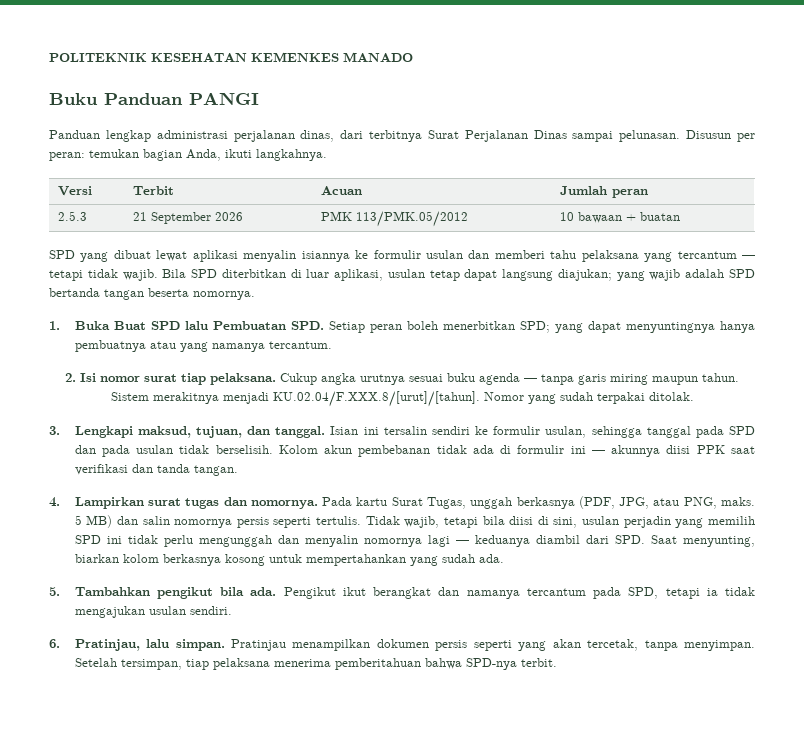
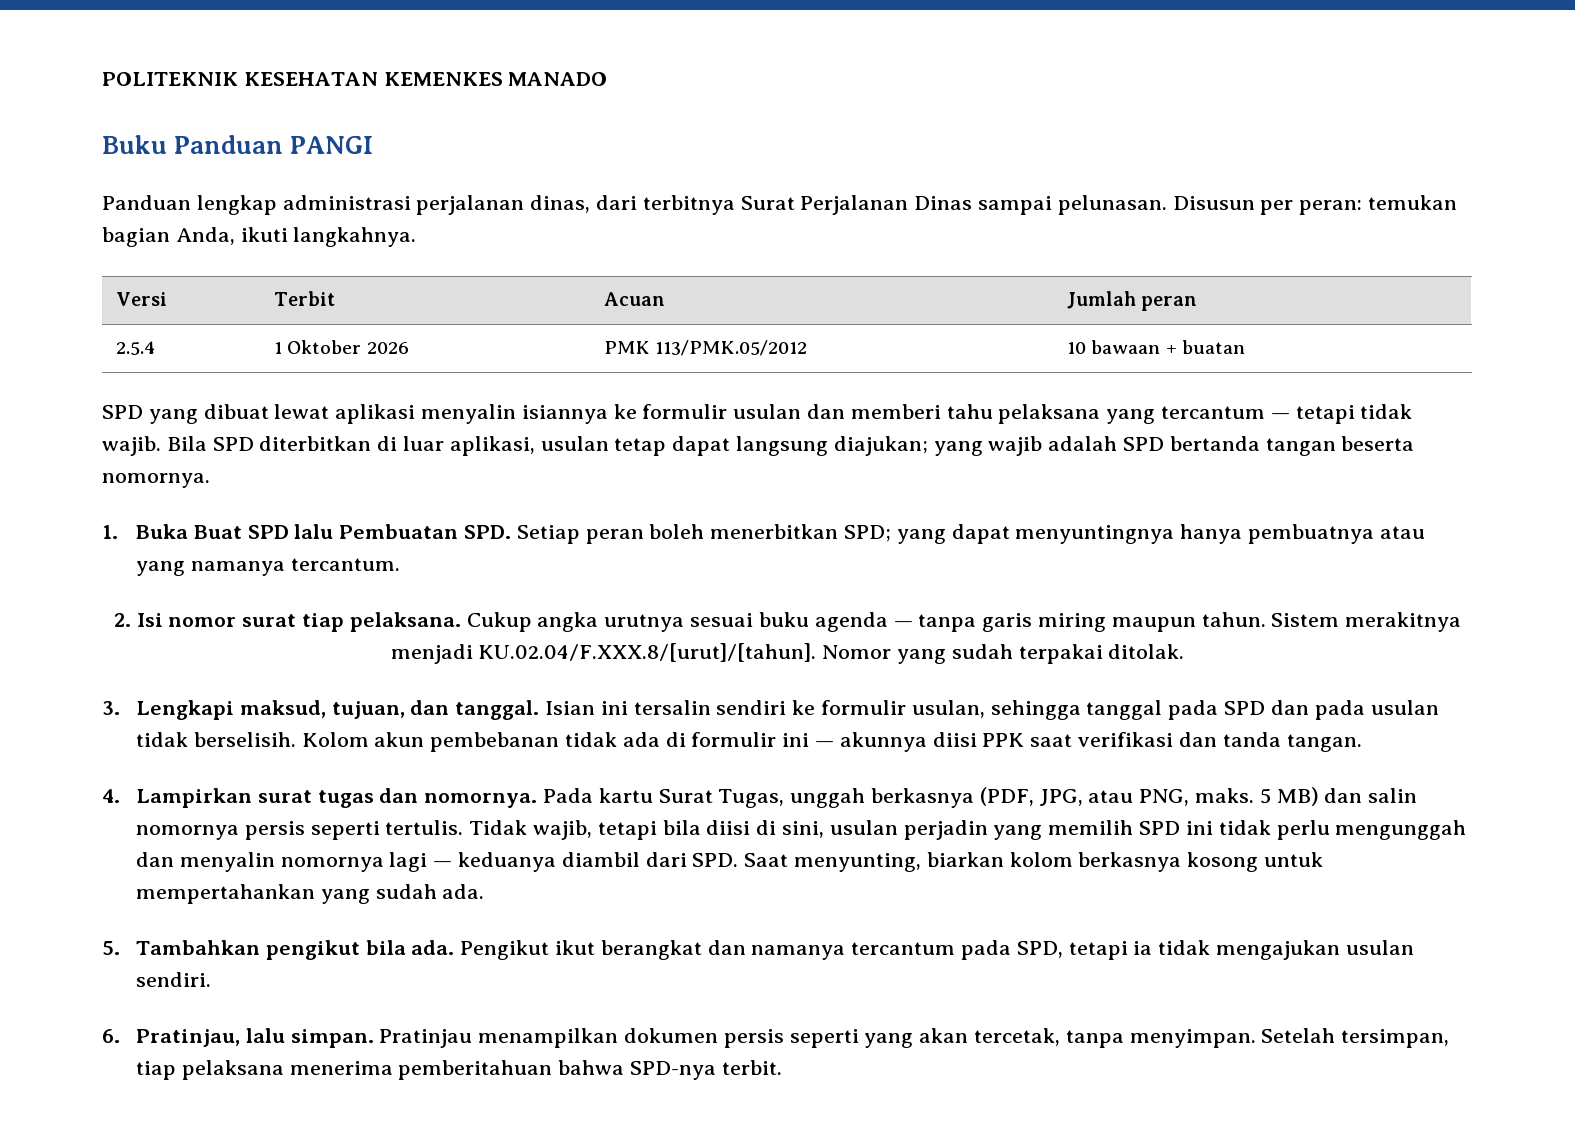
[57,211,87,221] [132,212,211,224] 2.5.3 | 21 September -> [116,341,157,355] [274,340,362,354] 2.5.4 | 1 Oktober

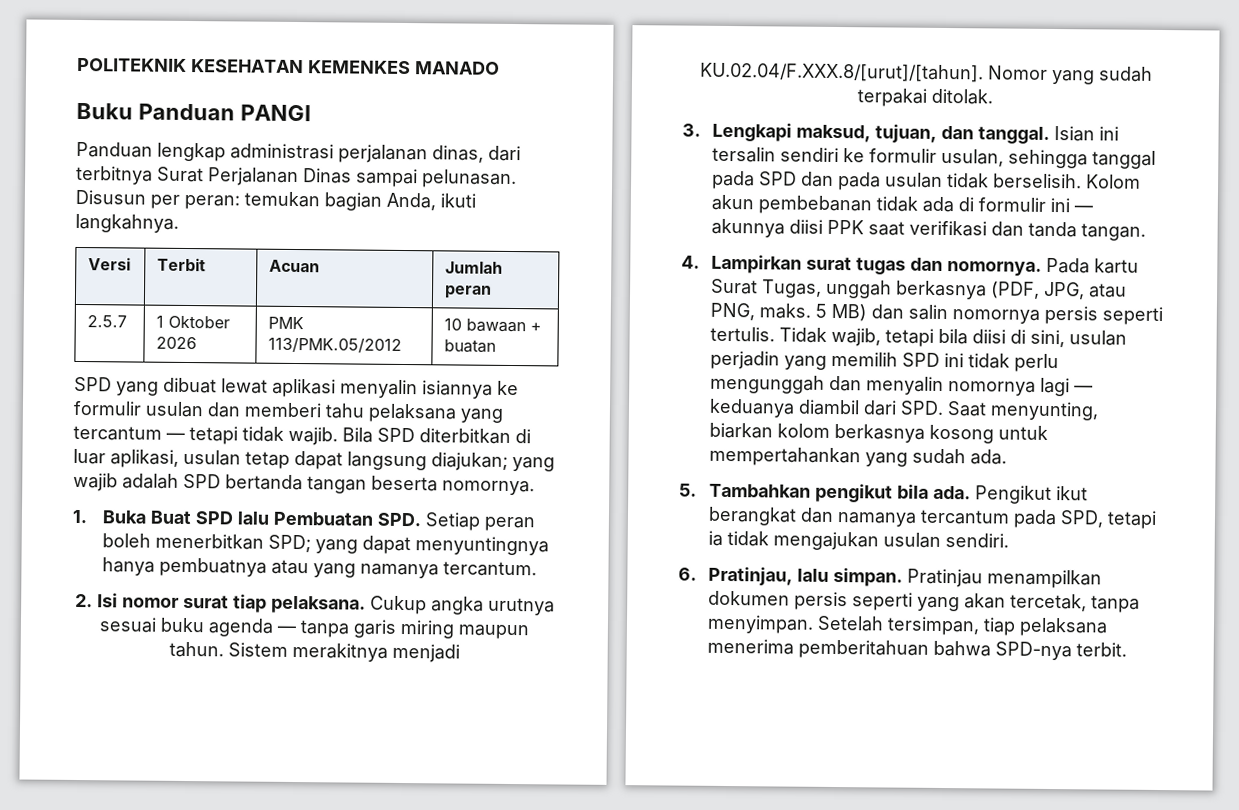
[116,341,157,355] 2.5.4 -> [87,315,128,328] 2.5.7

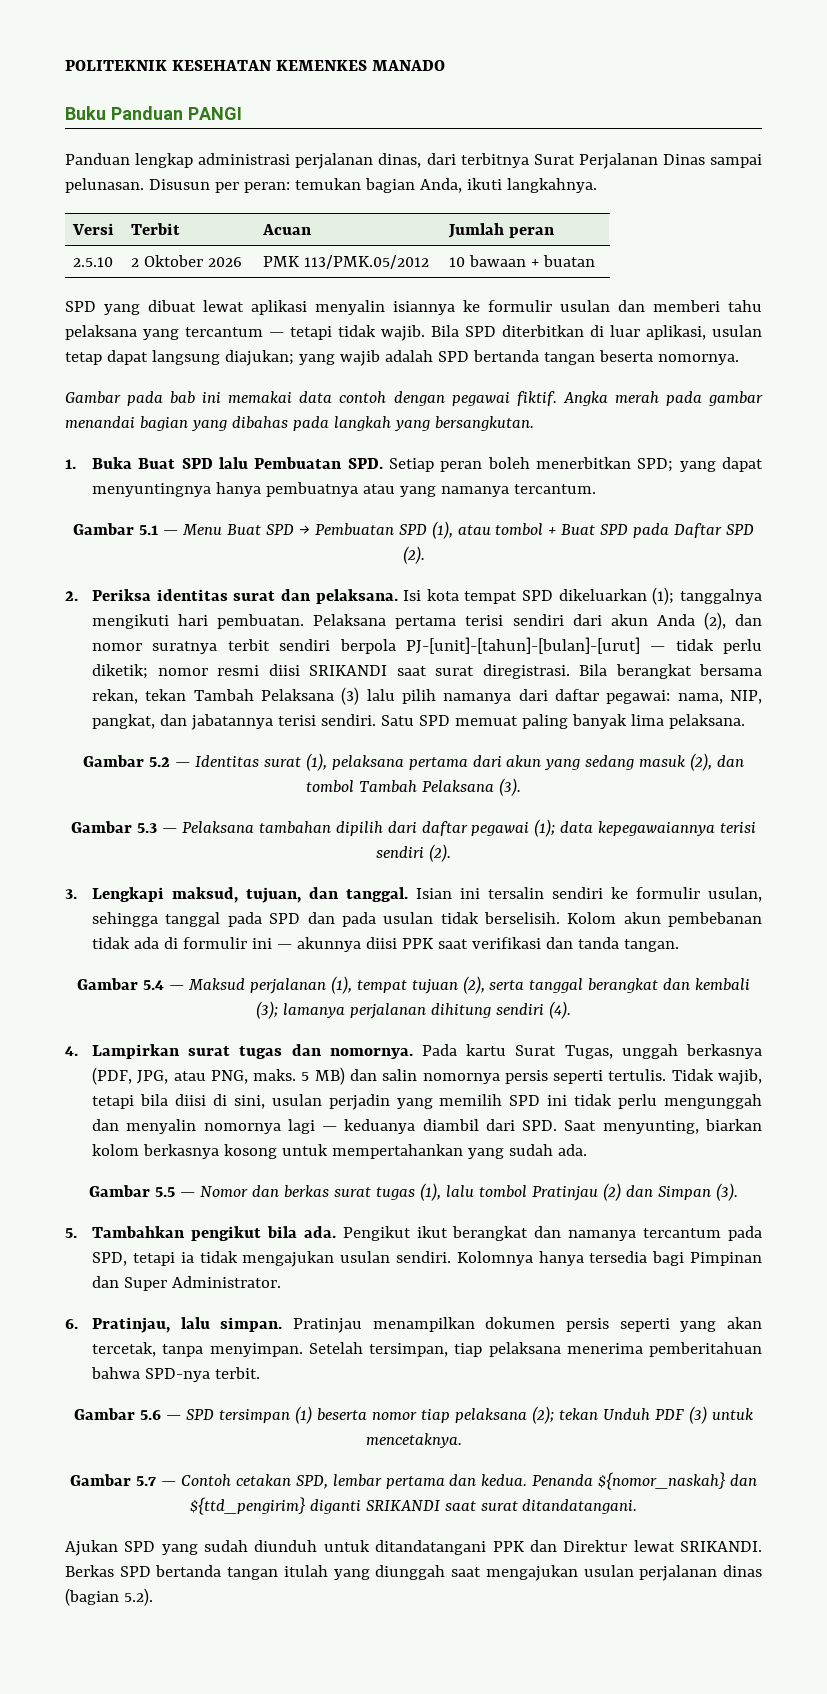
[87,315,128,328] [156,315,165,328] 2.5.7 | 1 -> [73,257,114,267] [131,258,140,267] 2.5.10 | 2
(535, 488) none -> [65,391,764,406] [65,416,534,431] // Gambar pada bab ini memakai data contoh dengan pegawai fiktif. Angka merah pada gambar menandai bagian yang dibahas pada langkah yang bersangkutan.
[75,593,555,616] [99,617,529,640] [168,641,460,663] [699,62,1153,85] [857,88,993,107] 2. Isi nomor surat tiap pelaksana. Cukup angka urutnya sesuai buku agenda — tanpa garis miring maupun tahun. Sistem merakitnya menjadi KU.02.04/F.XXX.8/[urut]/[tahun]. Nomor yang sudah terpakai ditolak. -> [72,521,755,539] [402,546,425,564] [65,587,762,605] [92,612,762,630] [92,637,762,654] [92,664,762,679] [92,687,762,705] [92,714,746,730] [82,753,745,771] [306,778,521,796] [70,819,757,837] [376,844,451,862] Gambar 5.1 — Menu Buat SPD → Pembuatan SPD (1), atau tombol + Buat SPD pada Daftar SPD (2). // 2. Periksa identitas surat dan pelaksana. Isi kota tempat SPD dikeluarkan (1); tanggalnya mengikuti hari pembuatan. Pelaksana pertama terisi sendiri dari akun Anda (2), dan nomor suratnya terbit sendiri berpola PJ-[unit]-[tahun]-[bulan]-[urut] — tidak perlu diketik; nomor resmi diisi SRIKANDI saat surat diregistrasi. Bila berangkat bersama rekan, tekan Tambah Pelaksana (3) lalu pilih namanya dari daftar pegawai: nama, NIP, pangkat, dan jabatannya terisi sendiri. Satu SPD memuat paling banyak lima pelaksana. // Gambar 5.2 — Identitas surat (1), pelaksana pertama dari akun yang sedang masuk (2), dan tombol Tambah Pelaksana (3). // Gambar 5.3 — Pelaksana tambahan dipilih dari daftar pegawai (1); data kepegawaiannya terisi sendiri (2).
(1146, 232) none -> [76,976,751,994] [256,1001,571,1019] // Gambar 5.4 — Maksud perjalanan (1), tempat tujuan (2), serta tanggal berangkat dan kembali (3); lamanya perjalanan dihitung sendiri (4).
(1007, 457) none -> [89,1183,738,1201] // Gambar 5.5 — Nomor dan berkas surat tugas (1), lalu tombol Pratinjau (2) dan Simpan (3).
(1009, 540) none -> [456,1251,762,1266] [92,1276,282,1291] Kolomnya hanya tersedia bagi Pimpinan dan Super Administrator.
(1127, 649) none -> [74,1406,753,1424] [365,1433,462,1448] [69,1472,758,1490] [189,1497,638,1515] [65,1540,762,1556] [65,1565,763,1581] [65,1588,153,1606] // Gambar 5.6 — SPD tersimpan (1) beserta nomor tiap pelaksana (2); tekan Unduh PDF (3) untuk mencetaknya. // Gambar 5.7 — Contoh cetakan SPD, lembar pertama dan kedua. Penanda ${nomor_naskah} dan ${ttd_pengirim} diganti SRIKANDI saat surat ditandatangani. // Ajukan SPD yang sudah diunduh untuk ditandatangani PPK dan Direktur lewat SRIKANDI. Berkas SPD bertanda tangan itulah yang diunggah saat mengajukan usulan perjalanan dinas (bagian 5.2).

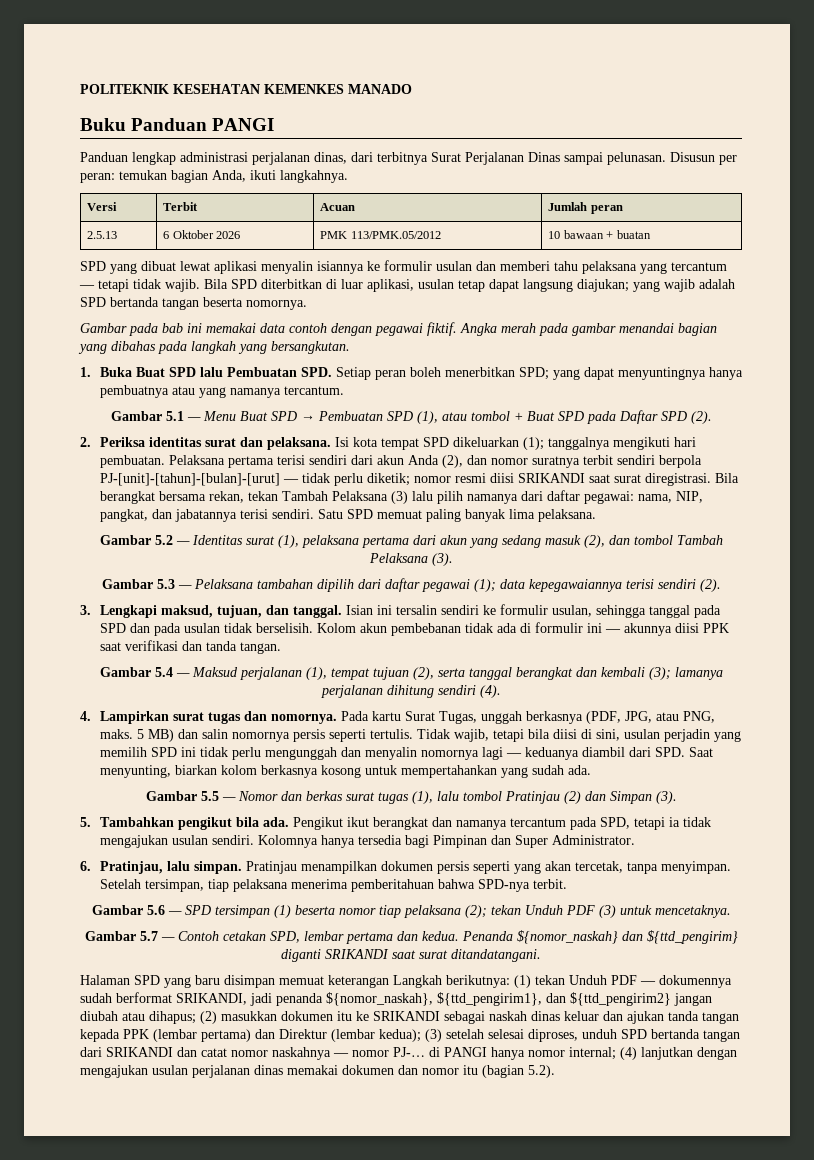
[73,257,114,267] [131,258,140,267] 2.5.10 | 2 -> [87,231,118,239] [163,231,170,239] 2.5.13 | 6
[65,1540,762,1556] [65,1565,763,1581] Ajukan SPD yang sudah diunduh untuk ditandatangani PPK dan Direktur lewat SRIKANDI. Berkas SPD bertanda tangan itulah yang diunggah saat mengajukan usulan perjalanan dinas -> [80,975,732,988] [80,992,712,1006] [80,1011,739,1024] [80,1029,740,1042] [80,1047,737,1060] [80,1065,478,1078] Halaman SPD yang baru disimpan memuat keterangan Langkah berikutnya: (1) tekan Unduh PDF — dokumennya sudah berformat SRIKANDI, jadi penanda ${nomor_naskah}, ${ttd_pengirim1}, dan ${ttd_pengirim2} jangan diubah atau dihapus; (2) masukkan dokumen itu ke SRIKANDI sebagai naskah dinas keluar dan ajukan tanda tangan kepada PPK (lembar pertama) dan Direktur (lembar kedua); (3) setelah selesai diproses, unduh SPD bertanda tangan dari SRIKANDI dan catat nomor naskahnya — nomor PJ-… di PANGI hanya nomor internal; (4) lanjutkan dengan mengajukan usulan perjalanan dinas memakai dokumen dan nomor itu

